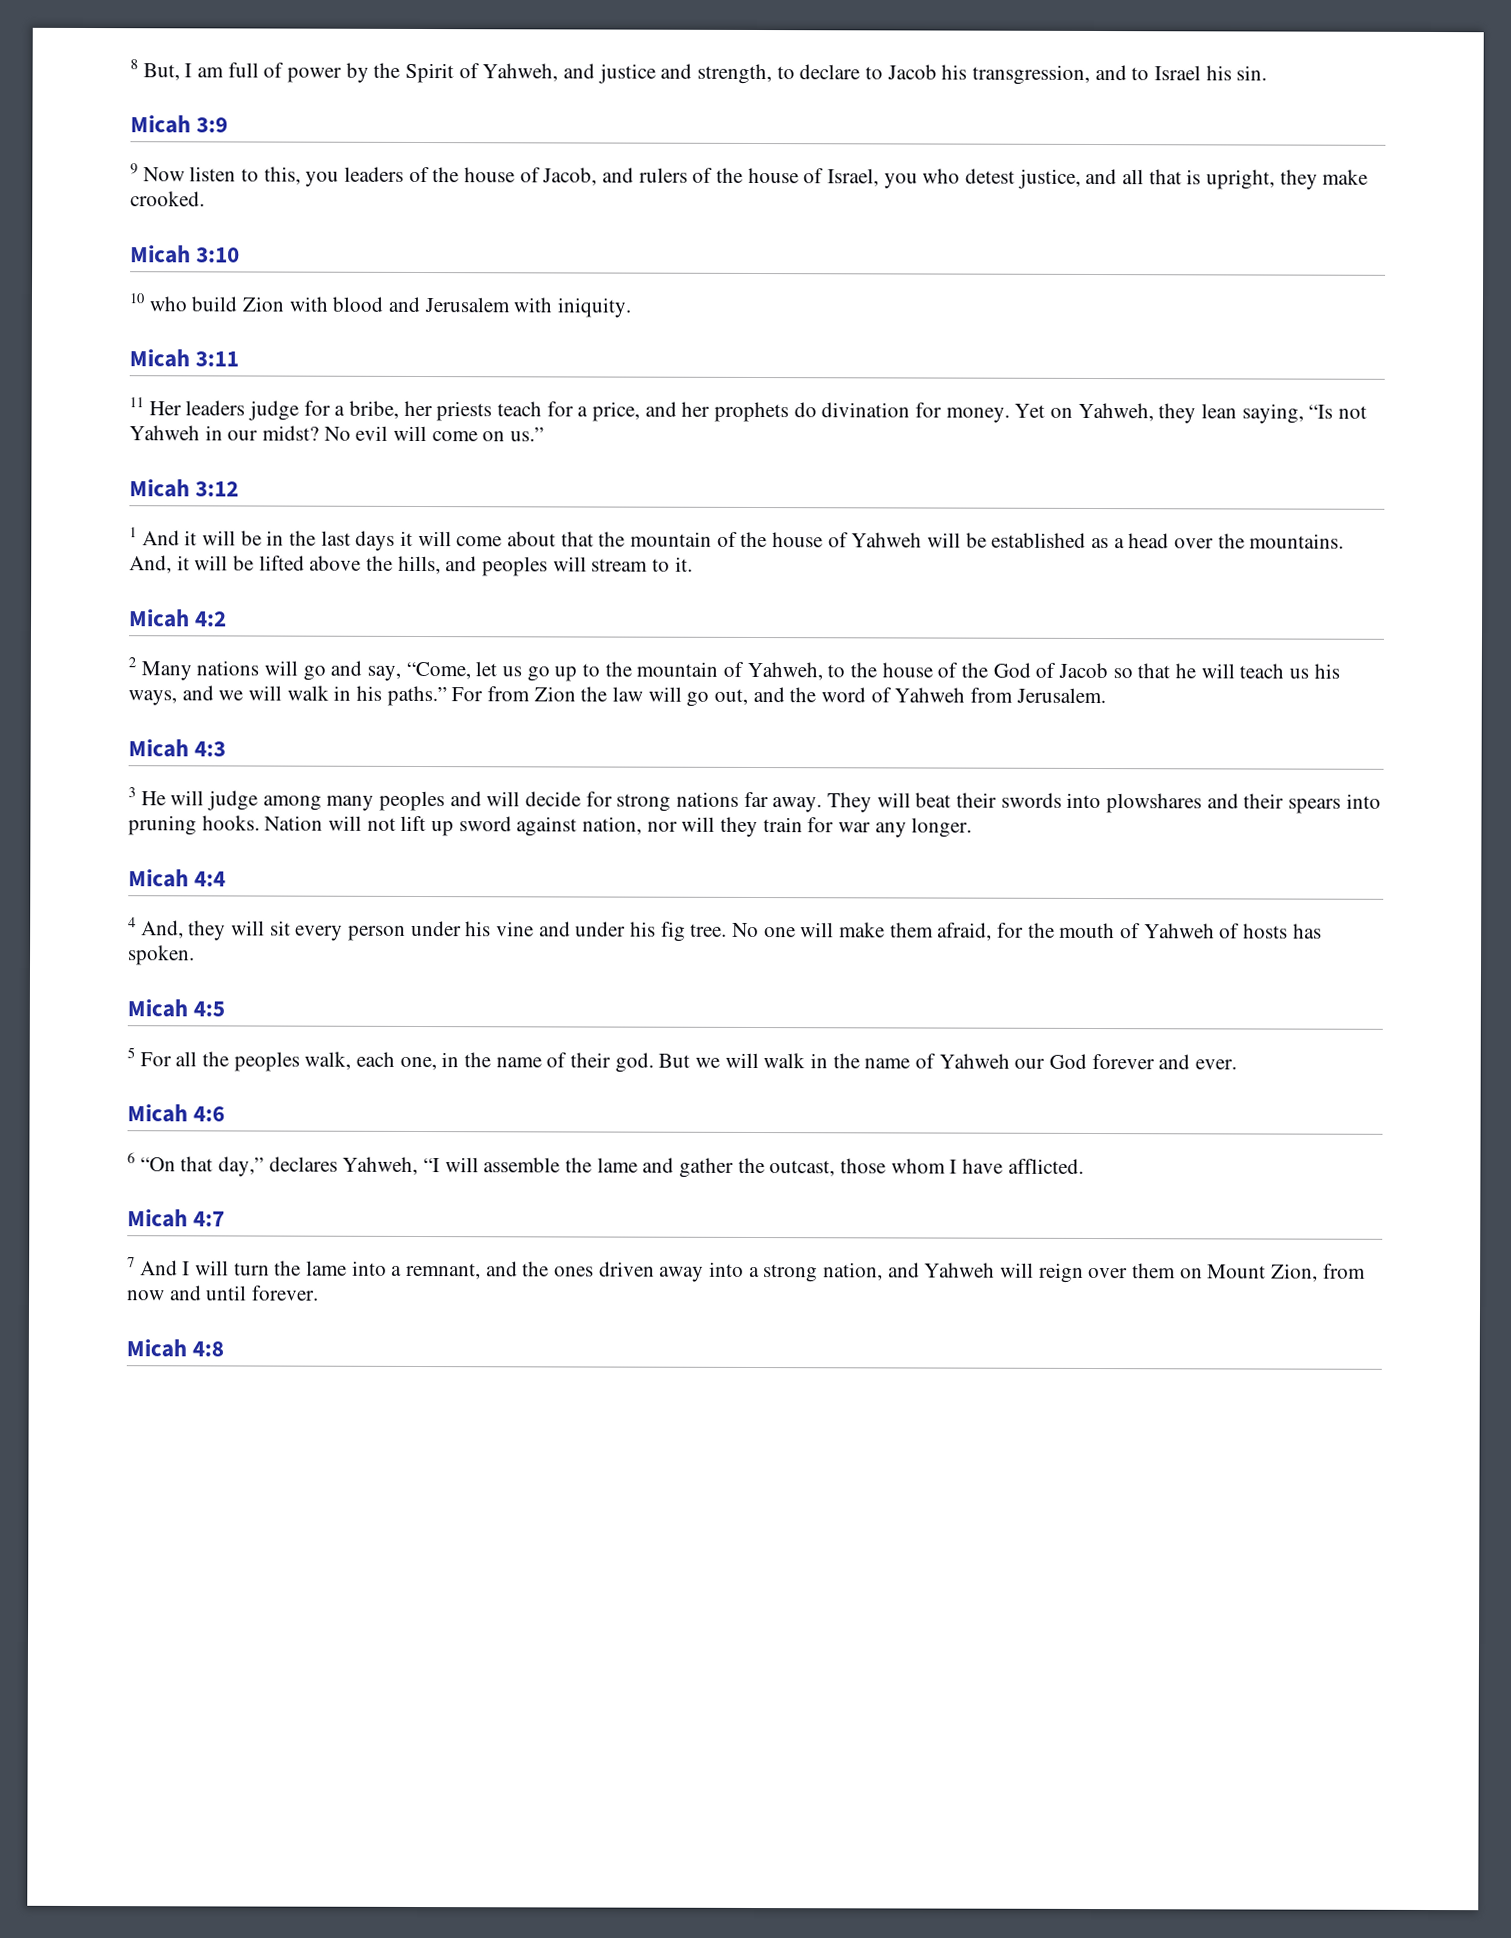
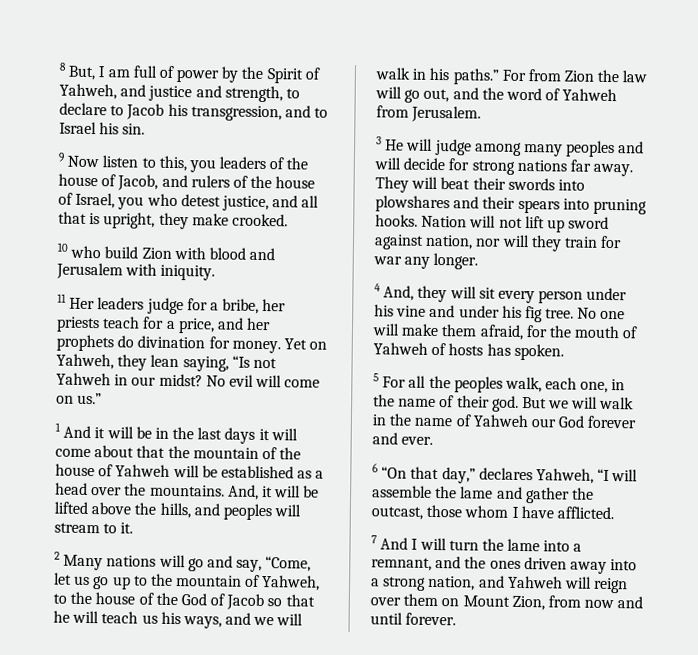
[130,115,229,134] // Micah 3:9 -> (146, 129) none
[130,245,241,264] // Micah 3:10 -> (288, 220) none
[129,349,240,368] // Micah 3:11 -> (216, 272) none
[129,479,240,498] // Micah 3:12 -> (103, 398) none
[129,609,228,628] // Micah 4:2 -> (134, 528) none
[128,739,227,758] // Micah 4:3 -> (482, 114) none
[128,869,227,888] // Micah 4:4 -> (479, 261) none
[127,999,226,1018] // Micah 4:5 -> (564, 352) none
[127,1104,226,1123] // Micah 4:6 -> (434, 440) none
[127,1209,226,1228] // Micah 4:7 -> (614, 513) none
[126,1339,225,1358] // Micah 4:8 -> (457, 619) none

